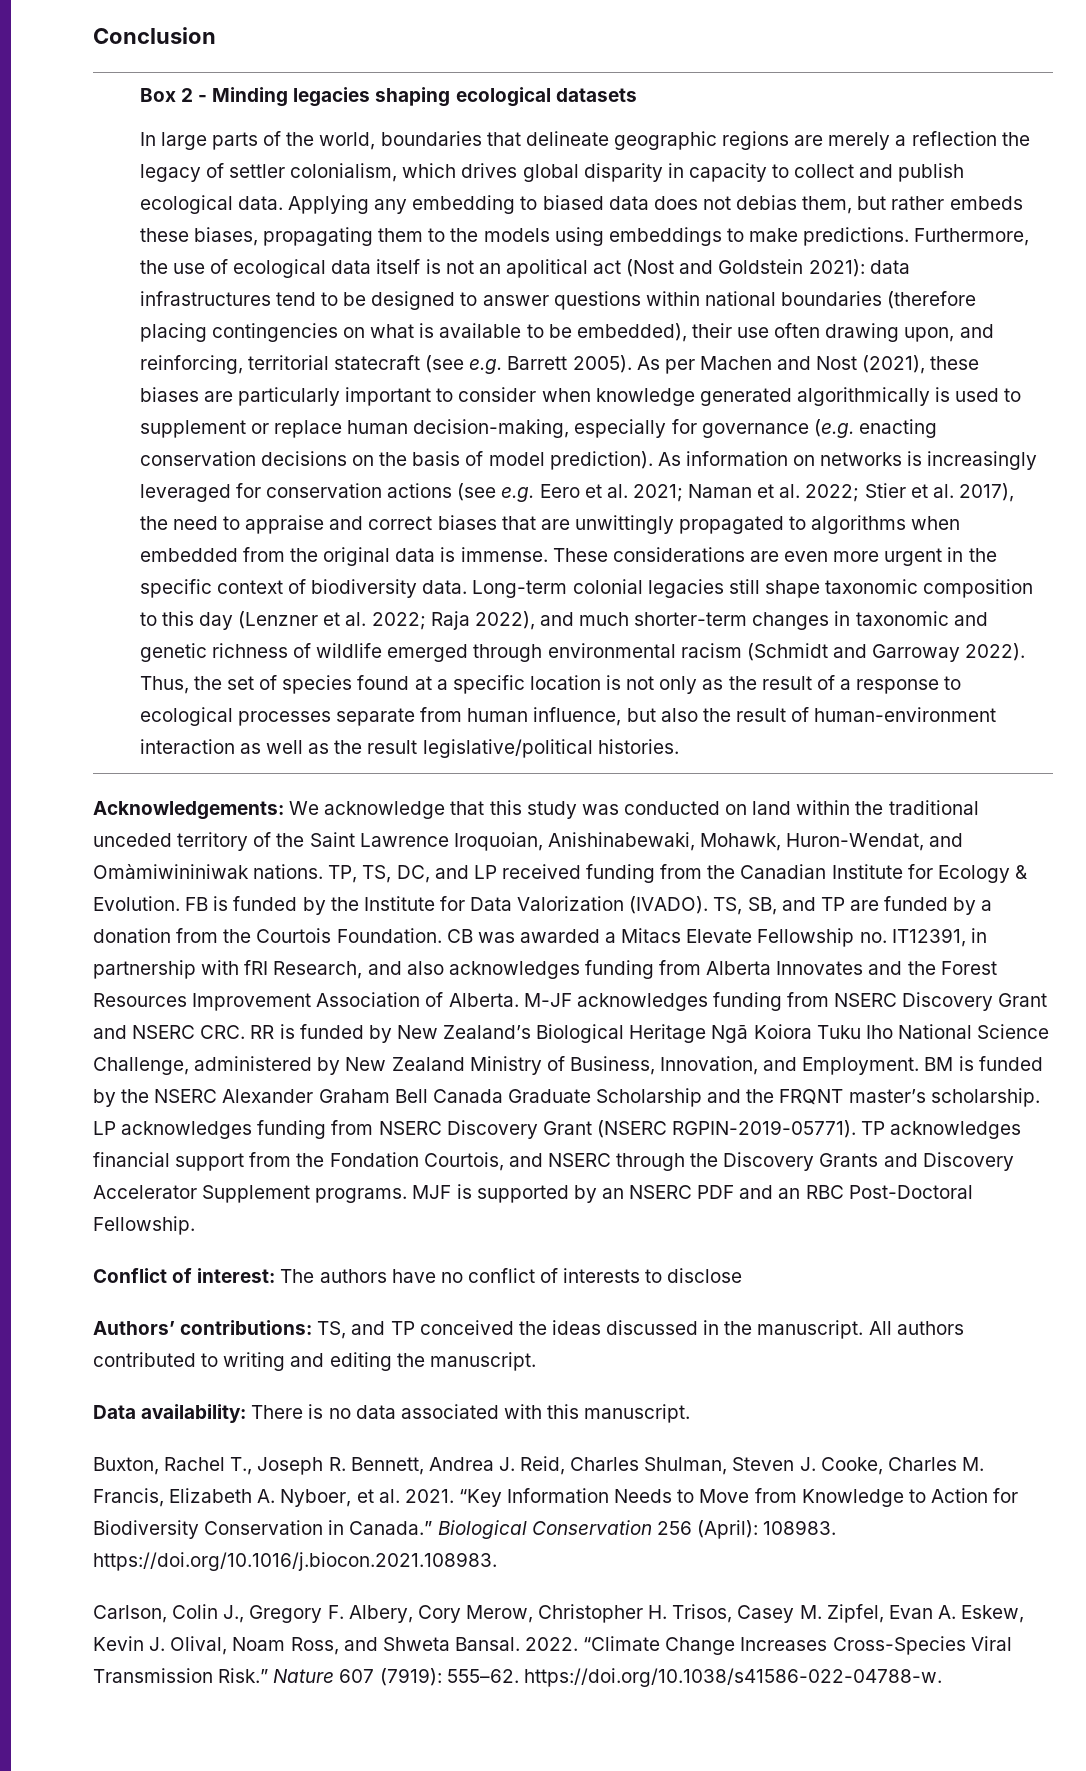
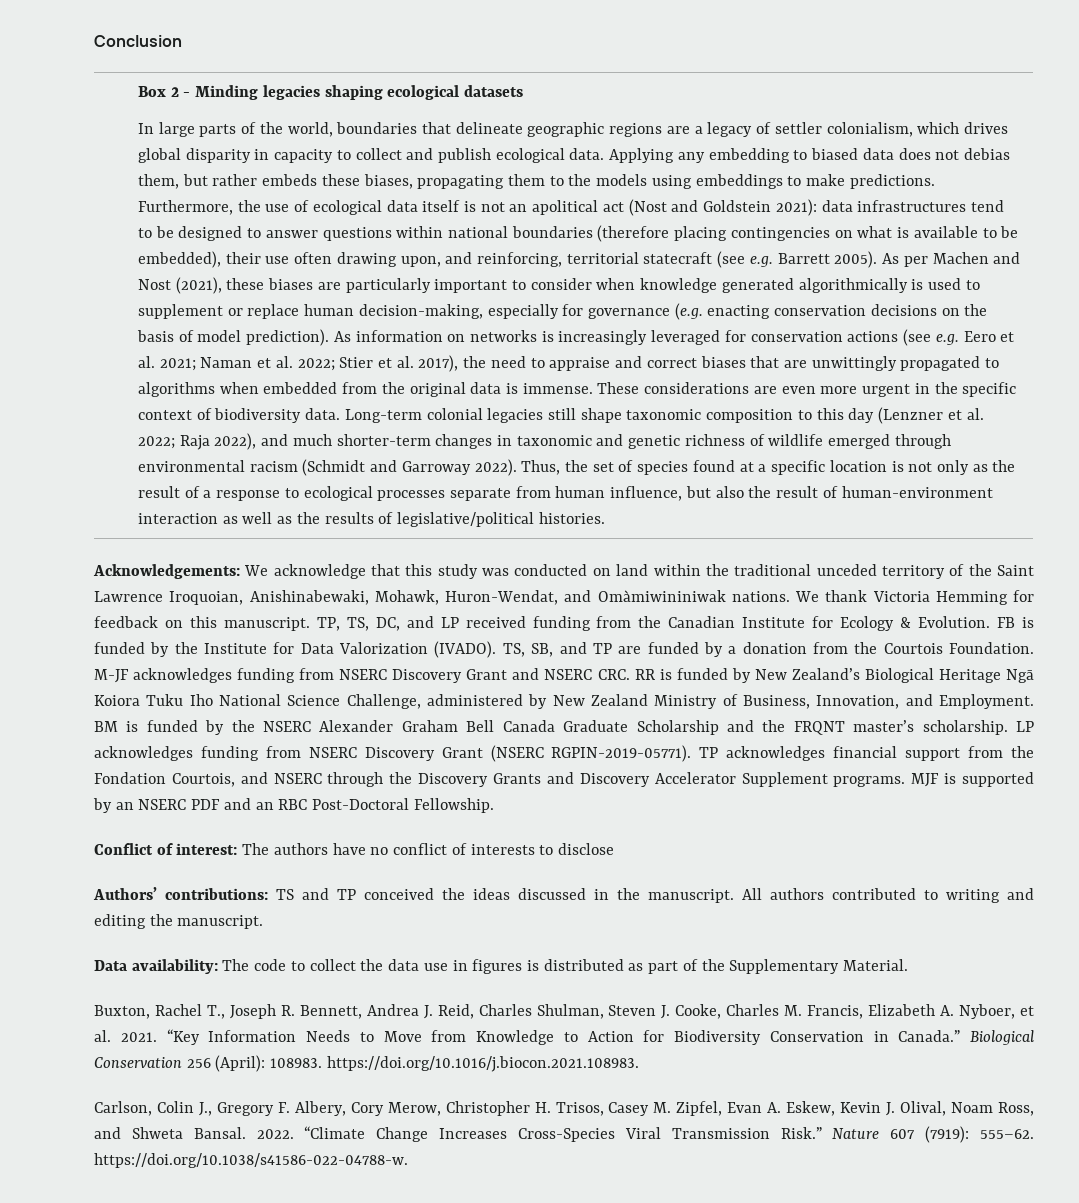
[828,131,1030,150] merely a reflection the -> [694,126,703,134] a
[367,740,418,754] result -> [324,512,394,524] results of
(324, 871) none -> [795,590,1034,605] [94,616,310,631] We thank Victoria Hemming for feedback on this manuscript.
[446,928,987,947] [93,960,997,979] [93,992,519,1011] CB was awarded a Mitacs Elevate Fellowship no. IT12391, in partnership with fRI Research, and also acknowledges funding from Alberta Innovates and the Forest Resources Improvement Association of Alberta. -> (1035, 648) none
[317,1321,347,1339] TS, -> [276,889,294,900] TS
[251,1404,691,1423] There is no data associated with this manuscript. -> [222,959,909,974] The code to collect the data use in figures is distributed as part of the Supplementary Material.

